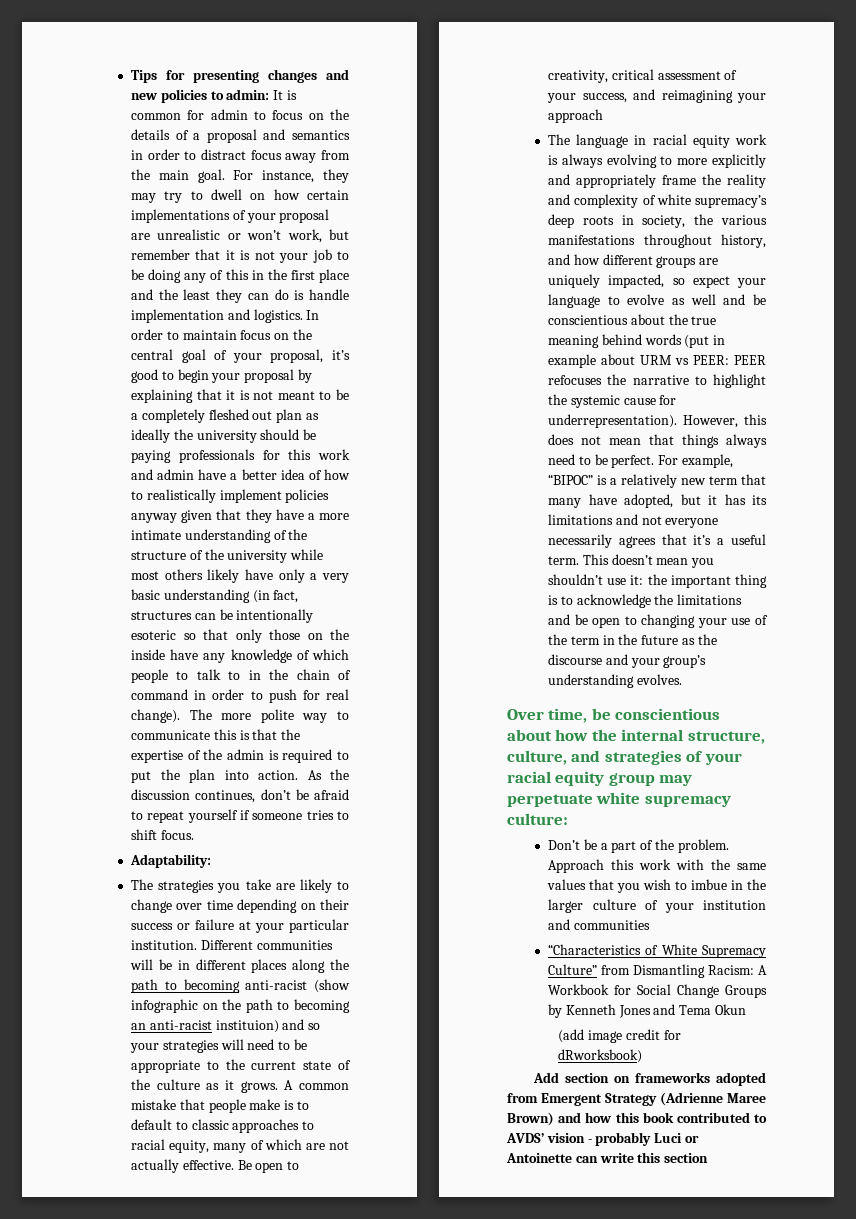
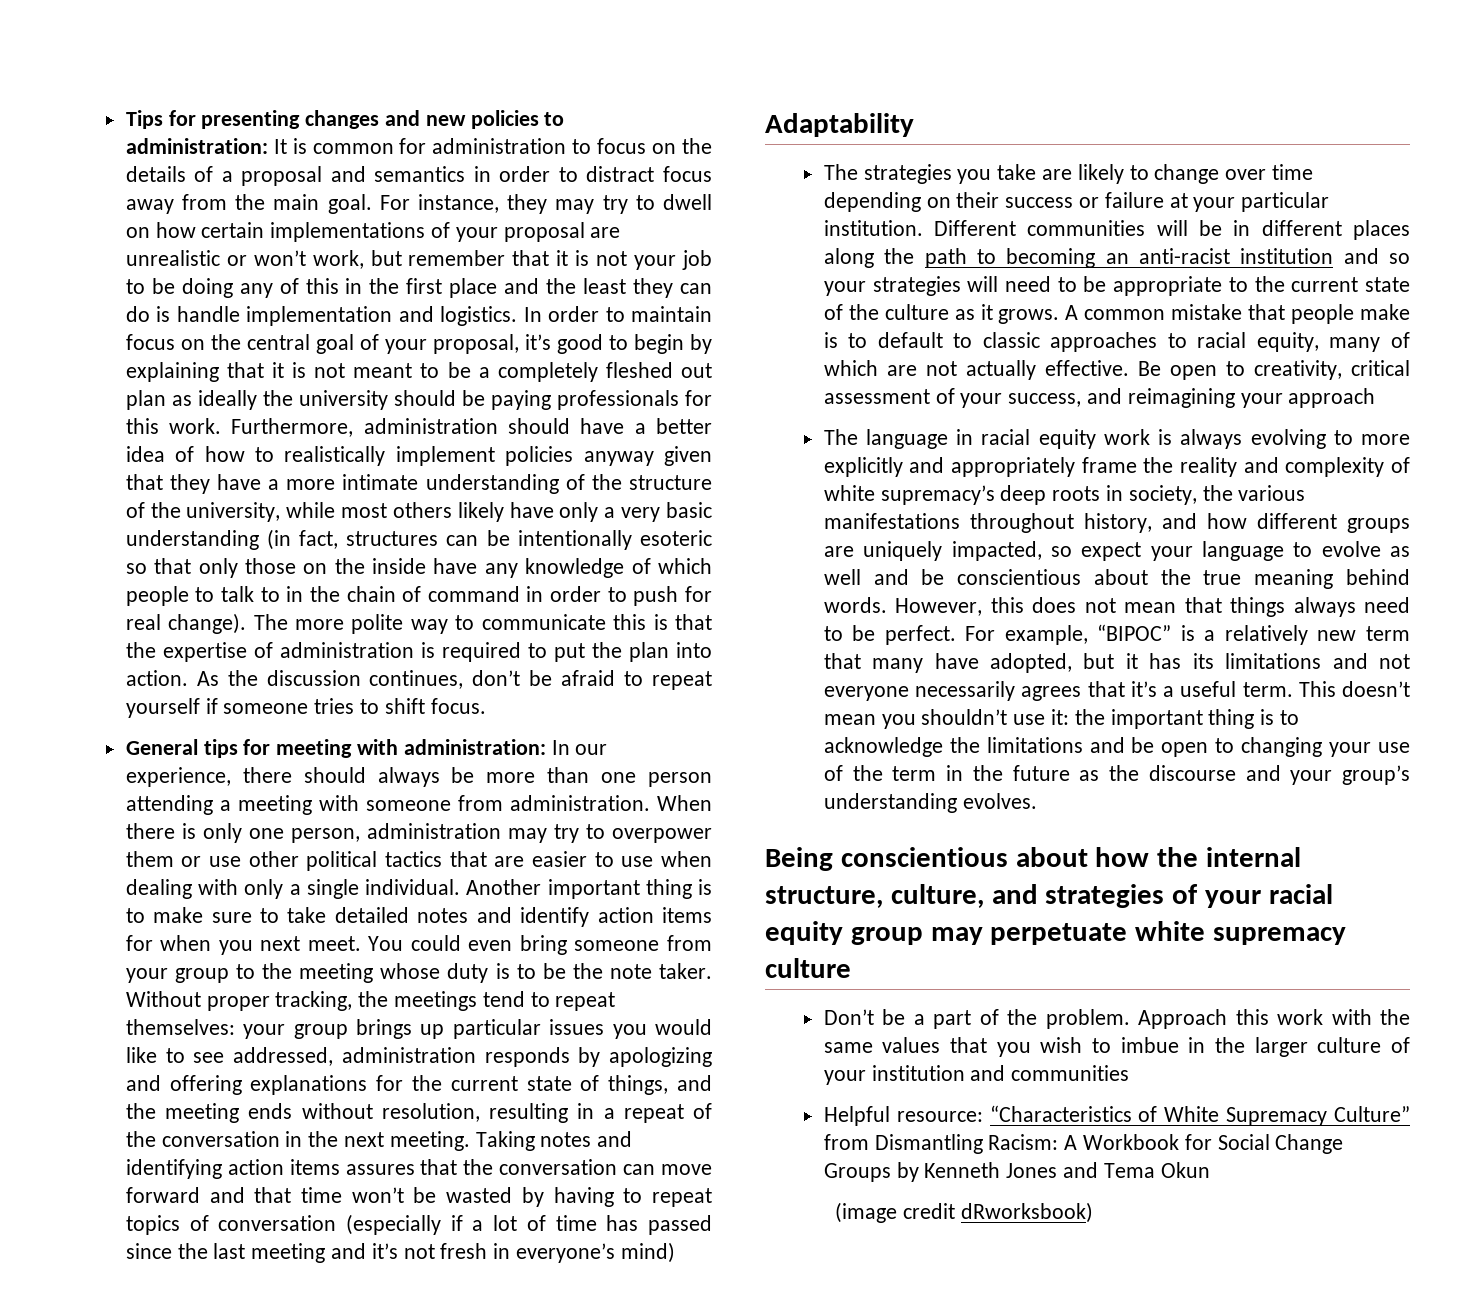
[226,89,270,100] admin: -> [125,138,268,154] administration:
[210,109,248,120] admin -> [432,138,567,154] administration
[211,369,295,383] your proposal -> (684, 344) none
[318,449,351,460] [131,469,195,480] work and admin -> [169,418,571,437] work. Furthermore, administration should
[227,550,288,563] university -> [186,502,281,522] university,
[203,749,265,760] the admin -> [279,642,414,658] administration
[130,854,212,868] Adaptability: -> [125,739,608,758] [125,767,712,787] [125,795,712,815] [125,823,712,843] [125,851,713,871] [125,879,712,899] [125,907,712,927] [125,935,713,955] [125,963,712,983] [125,991,616,1011] [125,1019,712,1039] [125,1047,712,1067] [125,1075,712,1095] [125,1103,713,1123] [125,1131,633,1151] [125,1159,712,1179] [125,1187,712,1207] [125,1214,712,1235] [125,1242,675,1263] [765,113,914,137] General tips for meeting with administration: In our experience, there should always be more than one person attending a meeting with someone from administration. When there is only one person, administration may try to overpower them or use other political tactics that are easier to use when dealing with only a single individual. Another important thing is to make sure to take detailed notes and identify action items for when you next meet. You could even bring someone from your group to the meeting whose duty is to be the note taker. Without proper tracking, the meetings tend to repeat themselves: your group brings up particular issues you would like to see addressed, administration responds by apologizing and offering explanations for the current state of things, and the meeting ends without resolution, resulting in a repeat of the conversation in the next meeting. Taking notes and identifying action items assures that the conversation can move forward and that time won’t be wasted by having to repeat topics of conversation (especially if a lot of time has passed since the last meeting and it’s not fresh in everyone’s mind) // Adaptability
[245,979,350,993] [131,999,350,1013] anti-racist (show infographic on the path to becoming -> (1096, 258) none
[215,1020,279,1033] instituion) -> [1240,248,1334,264] institution
[644,334,726,348] [548,354,766,368] [548,374,766,388] [548,394,677,408] [548,414,678,428] words (put in example about URM vs PEER: PEER refocuses the narrative to highlight the systemic cause for underrepresentation). -> [823,597,887,613] words.
[507,708,611,723] Over time, be -> [765,847,833,871] Being
[507,813,568,825] culture: -> [765,958,851,978] culture
(650, 925) none -> [823,1106,983,1126] Helpful resource:
[558,1029,681,1043] [558,1049,643,1063] [533,1072,766,1086] [507,1092,766,1106] [507,1112,767,1126] [506,1132,699,1146] [506,1152,709,1163] (add image credit for dRworksbook) // Add section on frameworks adopted from Emergent Strategy (Adrienne Maree Brown) and how this book contributed to AVDS’ vision - probably Luci or Antoinette can write this section -> [835,1202,1093,1223] (image credit dRworksbook)

